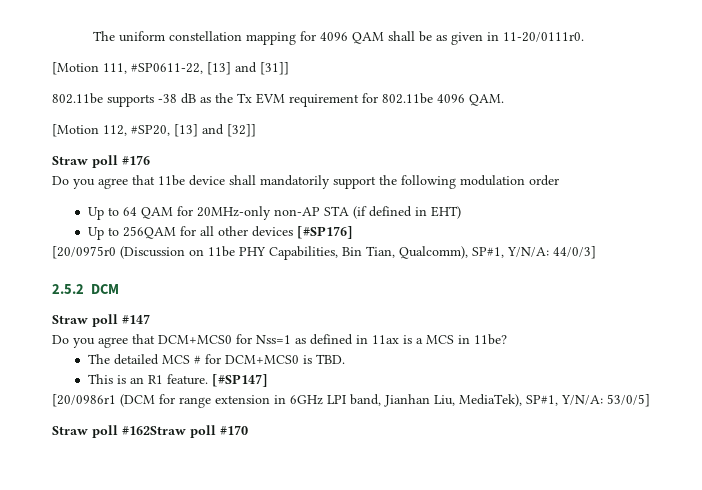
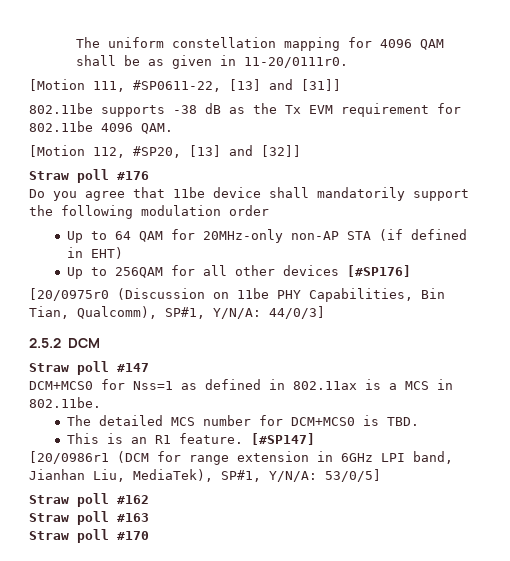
[52,334,155,348] Do you agree that -> (149, 367) none
[372,335,399,344] 11ax -> [293,381,357,390] 802.11ax
[474,334,507,345] 11be? -> [29,397,101,408] 802.11be.
[194,355,202,364] # -> [202,415,251,426] number
[122,426,186,435] #162Straw -> [117,495,149,504] [29,511,149,525] [29,531,69,540] #162 // Straw poll #163 // Straw

